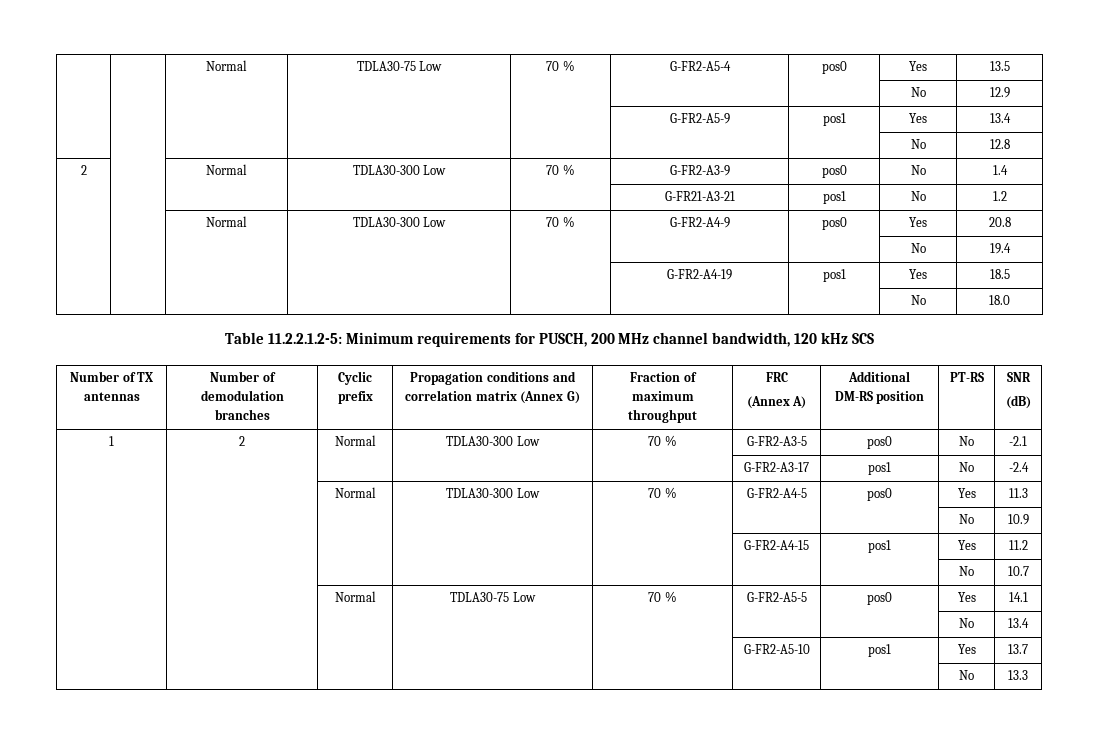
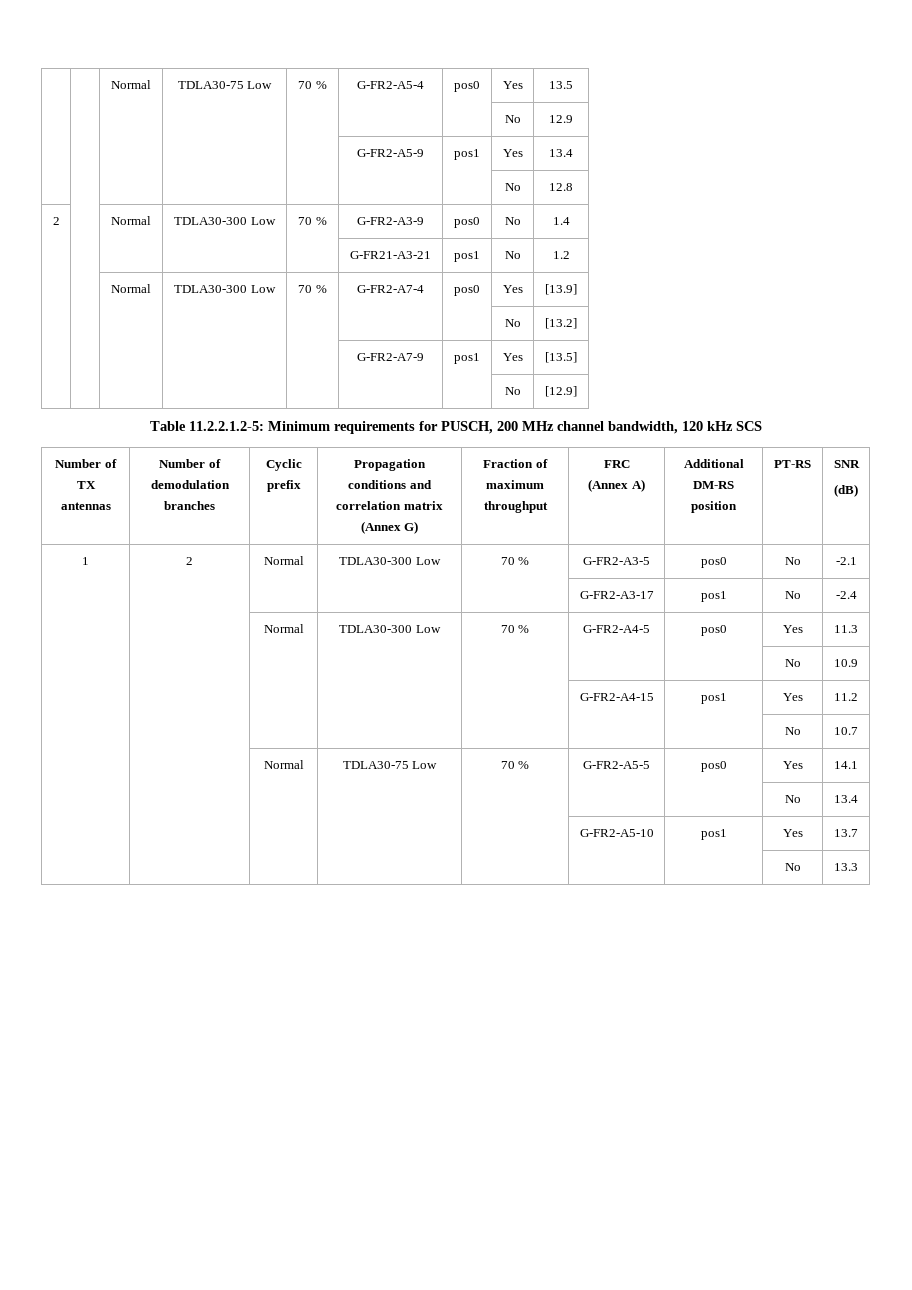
[669,217,730,228] [821,217,847,230] [909,217,927,227] [988,217,1011,227] [910,243,926,253] [989,243,1011,254] [667,269,732,280] [822,269,846,282] [909,269,927,279] [989,269,1010,279] [910,295,926,305] [989,295,1010,305] G-FR2-A4-9 | pos0 | Yes | 20.8 // | | | | | | | No | 19.4 // | | | | | G-FR2-A4-19 | pos1 | Yes | 18.5 // | | | | | | | No | 18.0 -> [357,285,424,293] [454,285,480,296] [502,285,523,293] [545,284,577,295] [504,319,521,327] [545,318,577,329] [357,353,424,361] [454,353,480,364] [502,353,523,361] [545,352,577,363] [504,387,521,395] [545,386,577,397] G-FR2-A7-4 | pos0 | Yes | [13.9] // | | | | | | | No | [13.2] // | | | | | G-FR2-A7-9 | pos1 | Yes | [13.5] // | | | | | | | No | [12.9]

